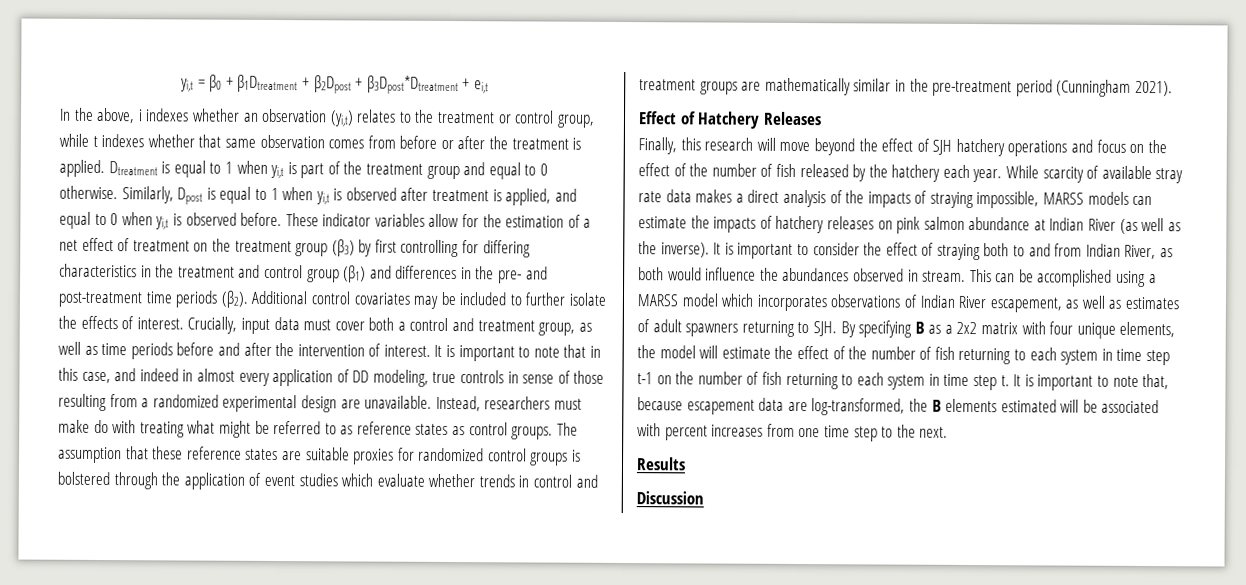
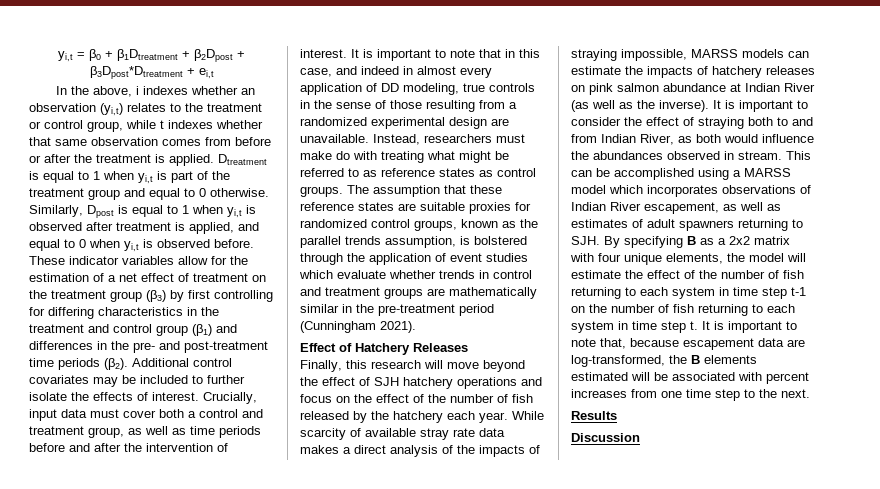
(519, 377) none -> [314,100,332,109] the
[530,452,569,466] groups -> [414,219,538,231] [300,236,456,248] groups, known as the parallel trends assumption,

